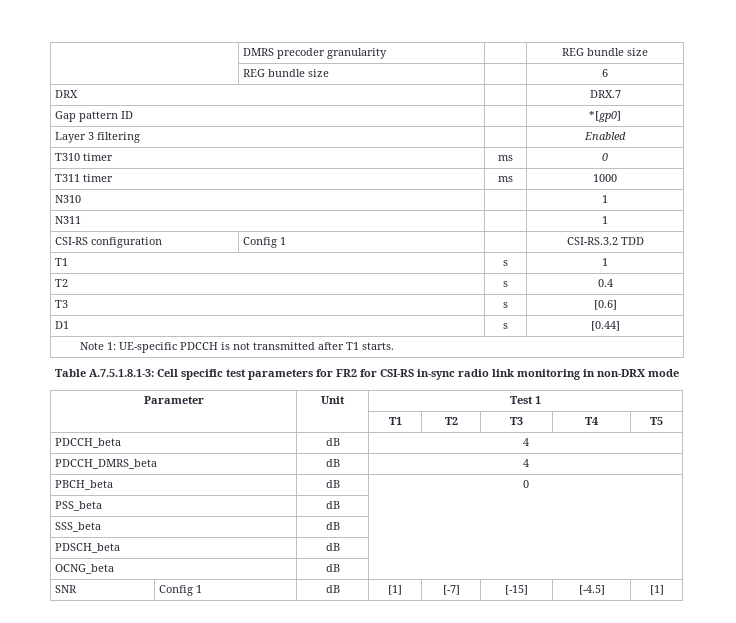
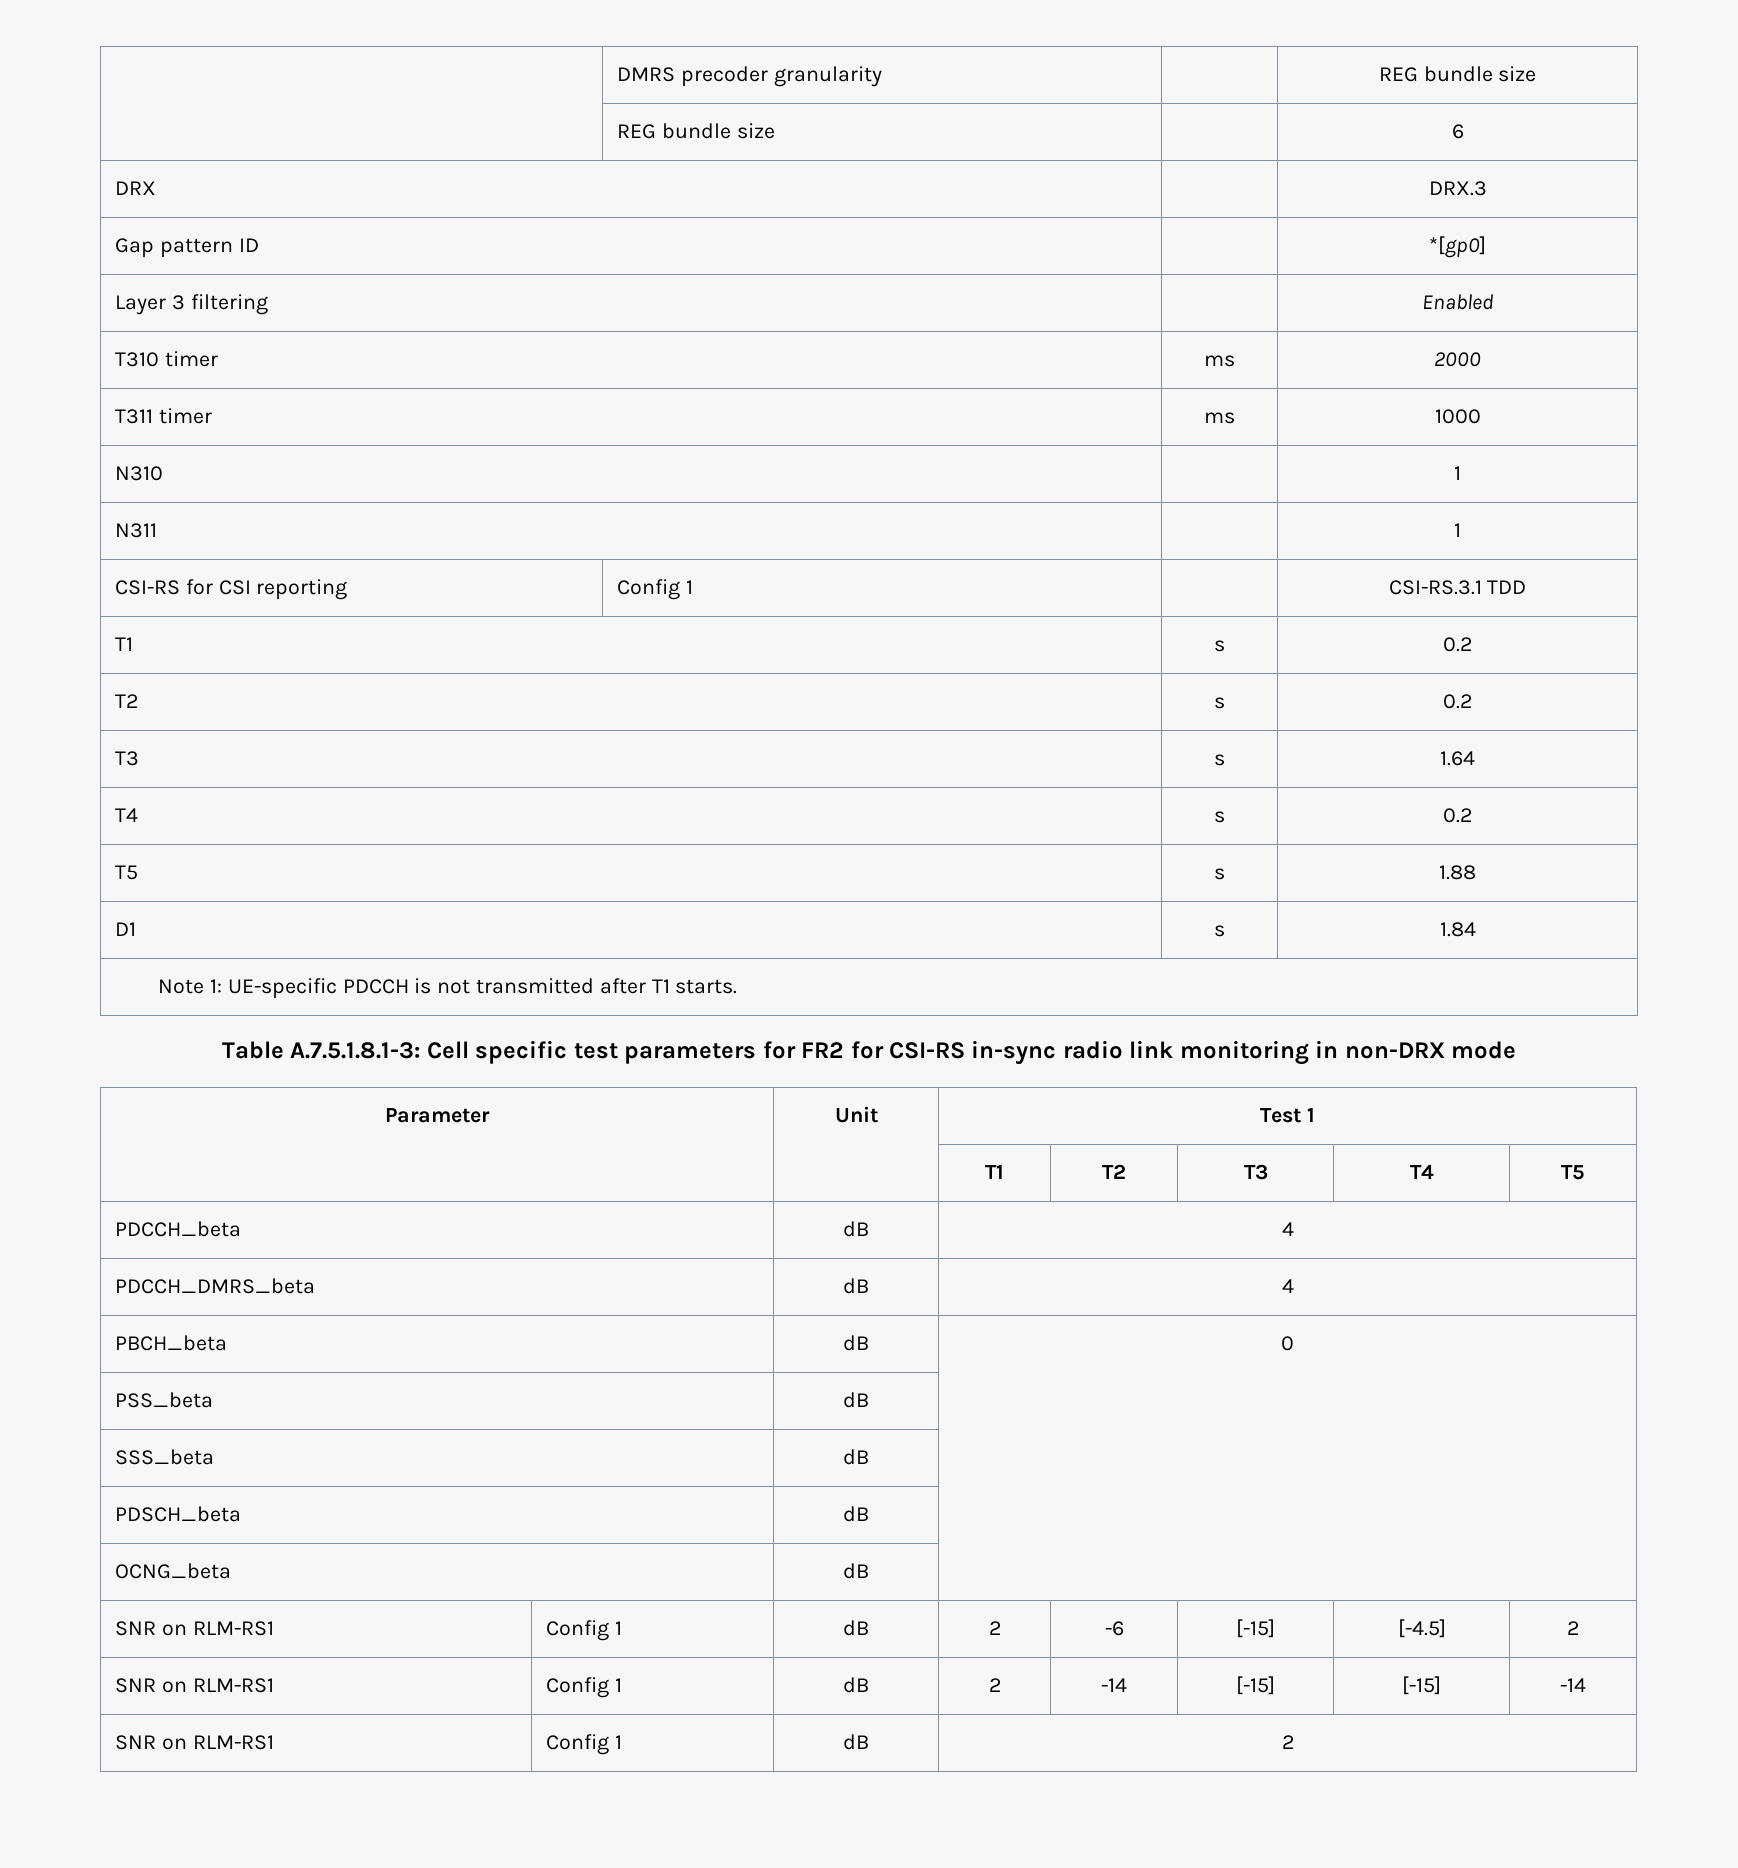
[589,90,621,98] DRX.7 -> [1428,181,1487,196] DRX.3
[602,153,608,161] 0 -> [1434,352,1481,367] 2000
[91,237,163,248] configuration -> [185,579,348,600] for CSI reporting
[566,237,618,245] CSI-RS.3.2 -> [1388,580,1482,595] CSI-RS.3.1
[602,258,608,266] 1 -> [1443,637,1472,652] 0.2
[597,279,613,287] 0.4 -> [1443,694,1472,709] 0.2
[593,300,617,310] [0.6] -> [1440,751,1475,766] [114,808,138,822] [1214,811,1225,823] [1443,808,1472,823] [114,865,138,880] [1214,868,1225,880] [1439,865,1476,880] 1.64 // T4 | s | 0.2 // T5 | s | 1.88
[590,321,620,331] [0.44] -> [1439,922,1476,937] 1.84
[159,585,203,596] [325,585,340,593] [388,585,402,595] [442,585,460,595] | Config 1 | dB | [1] | [-7] -> [161,1621,274,1636] [545,1620,622,1641] [843,1620,869,1636] [988,1621,1001,1635] [1104,1621,1124,1636] on RLM-RS1 | Config 1 | dB | 2 | -6
[649,585,664,595] [1] -> [1567,1621,1579,1635] [114,1678,274,1693] [545,1677,622,1698] [843,1677,869,1693] [988,1678,1001,1692] [1101,1678,1127,1692] [1236,1676,1275,1695] [1402,1676,1441,1695] [1560,1678,1586,1692] [114,1735,274,1750] [545,1734,622,1755] [843,1734,869,1750] [1281,1735,1294,1749] 2 // SNR on RLM-RS1 | Config 1 | dB | 2 | -14 | [-15] | [-15] | -14 // SNR on RLM-RS1 | Config 1 | dB | 2

